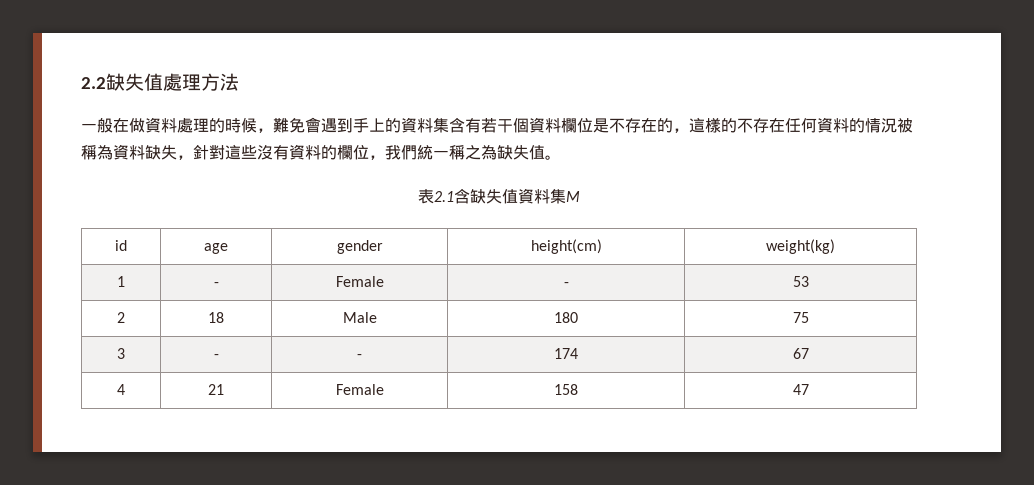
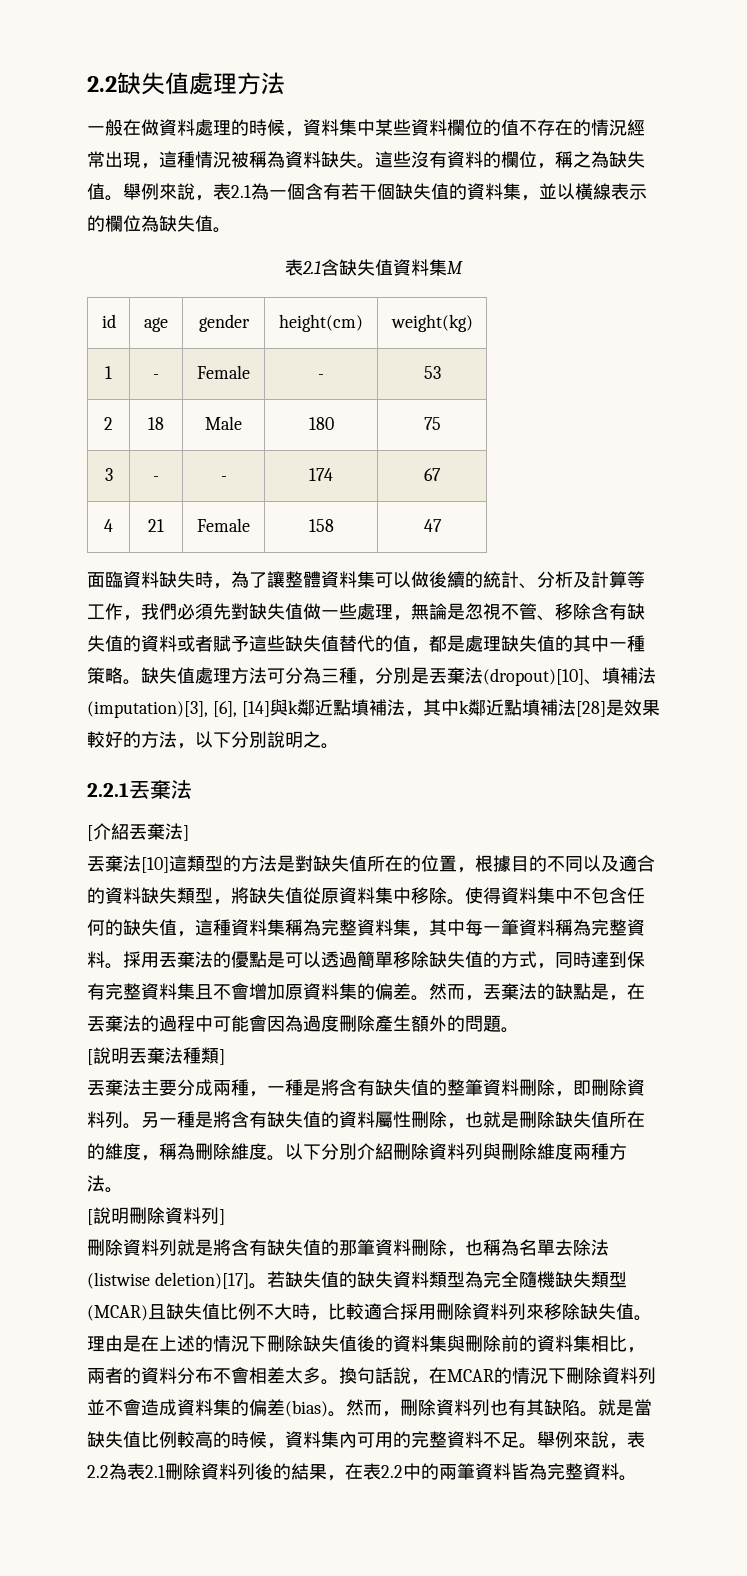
[273,117,529,133] 難免會遇到手上的資料集含有若干個 -> [303,119,411,136] 資料集中某些
[593,118,609,133] 是 -> [483,119,519,136] 的值
[673,117,865,133] ，這樣的不存在任何資料的 -> [591,119,645,136] [87,151,195,169] 情況經常出現，這種
[177,144,225,160] ，針對 -> [357,163,375,169] 。
[385,145,449,160] 我們統一 -> (555, 166) none
(561, 157) none -> [123,183,647,201] [87,215,231,233] 舉例來說，表2.1為一個含有若干個缺失值的資料集，並以橫線表示的欄位為缺失值。
(809, 389) none -> [87,571,645,589] [87,603,645,621] [87,635,645,653] [87,667,656,686] [87,699,660,718] [87,731,339,749] [87,779,192,799] [87,823,189,841] [87,855,655,873] [87,887,645,905] [87,919,645,937] [87,951,645,969] [87,983,645,1001] [87,1015,519,1033] [87,1047,225,1065] [87,1079,645,1097] [87,1111,645,1129] [87,1143,627,1161] [87,1175,123,1193] [87,1207,225,1225] [87,1239,609,1257] [87,1271,627,1289] [87,1303,652,1321] [87,1335,645,1353] [87,1367,656,1385] [87,1399,652,1417] [87,1431,645,1449] [87,1463,637,1481] // 面臨資料缺失時，為了讓整體資料集可以做後續的統計、分析及計算等工作，我們必須先對缺失值做一些處理，無論是忽視不管、移除含有缺失值的資料或者賦予這些缺失值替代的值，都是處理缺失值的其中一種策略。缺失值處理方法可分為三種，分別是丟棄法(dropout)[10]、填補法(imputation)[3], [6], [14]與k鄰近點填補法，其中k鄰近點填補法[28]是效果較好的方法，以下分別說明之。 // 2.2.1丟棄法 // [介紹丟棄法] // 丟棄法[10]這類型的方法是對缺失值所在的位置，根據目的不同以及適合的資料缺失類型，將缺失值從原資料集中移除。使得資料集中不包含任何的缺失值，這種資料集稱為完整資料集，其中每一筆資料稱為完整資料。採用丟棄法的優點是可以透過簡單移除缺失值的方式，同時達到保有完整資料集且不會增加原資料集的偏差。然而，丟棄法的缺點是，在丟棄法的過程中可能會因為過度刪除產生額外的問題。 // [說明丟棄法種類] // 丟棄法主要分成兩種，一種是將含有缺失值的整筆資料刪除，即刪除資料列。另一種是將含有缺失值的資料屬性刪除，也就是刪除缺失值所在的維度，稱為刪除維度。以下分別介紹刪除資料列與刪除維度兩種方法。 // [說明刪除資料列] // 刪除資料列就是將含有缺失值的那筆資料刪除，也稱為名單去除法(listwise deletion)[17]。若缺失值的缺失資料類型為完全隨機缺失類型(MCAR)且缺失值比例不大時，比較適合採用刪除資料列來移除缺失值。理由是在上述的情況下刪除缺失值後的資料集與刪除前的資料集相比，兩者的資料分布不會相差太多。換句話說，在MCAR的情況下刪除資料列並不會造成資料集的偏差(bias)。然而，刪除資料列也有其缺陷。就是當缺失值比例較高的時候，資料集內可用的完整資料不足。舉例來說，表2.2為表2.1刪除資料列後的結果，在表2.2中的兩筆資料皆為完整資料。

